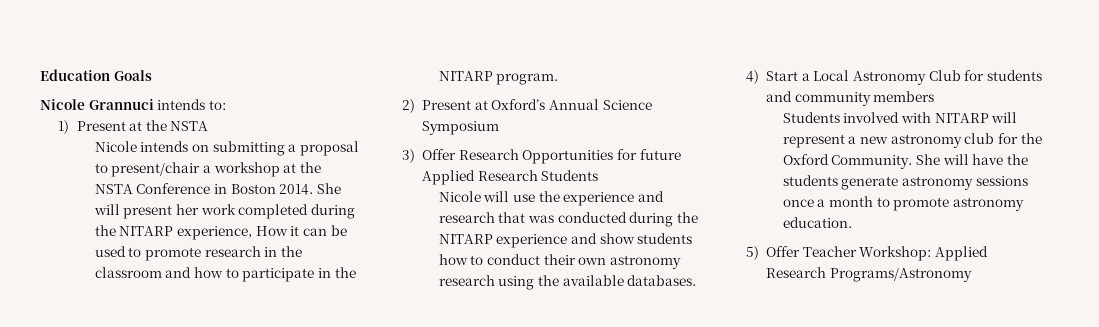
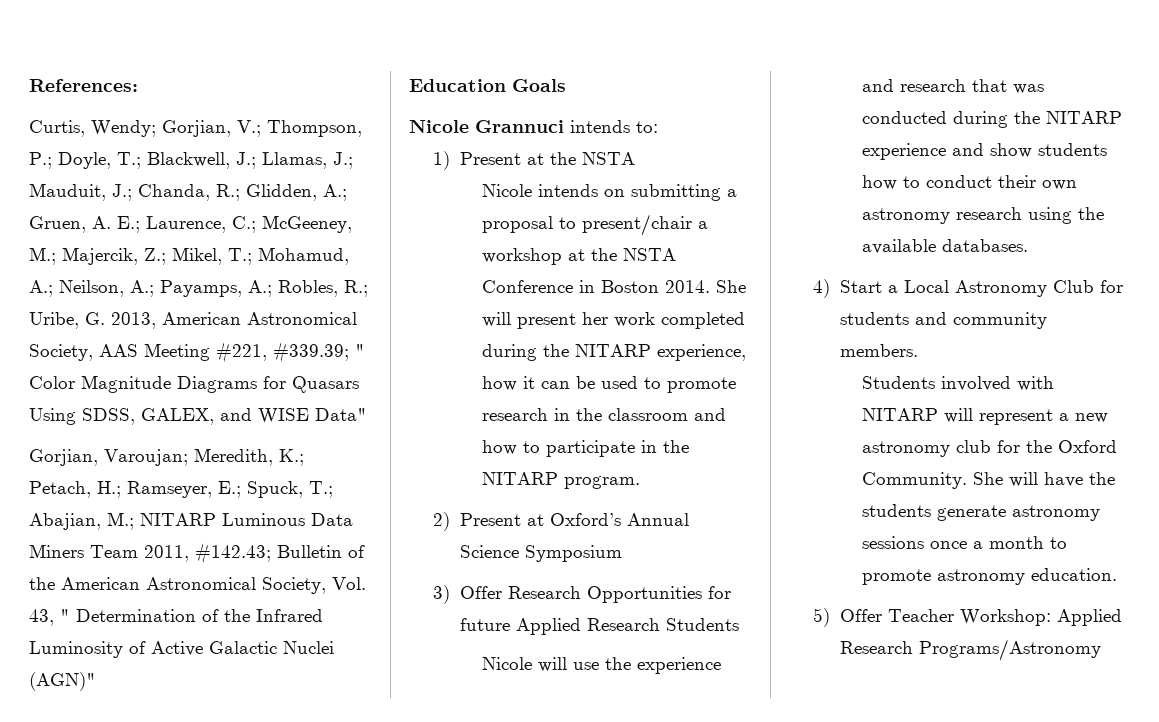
(40, 75) none -> [29,79,138,92] [29,120,362,137] [29,152,353,169] [29,183,347,201] [29,215,352,233] [29,247,349,265] [29,280,368,297] [29,312,357,329] [29,342,365,363] [29,375,359,393] [29,408,367,425] [29,448,304,466] [29,481,333,498] [29,512,353,530] [29,543,365,564] [29,577,366,594] [29,609,323,626] [29,641,334,658] [29,672,96,691] References: // Curtis, Wendy; Gorjian, V.; Thompson, P.; Doyle, T.; Blackwell, J.; Llamas, J.; Mauduit, J.; Chanda, R.; Glidden, A.; Gruen, A. E.; Laurence, C.; McGeeney, M.; Majercik, Z.; Mikel, T.; Mohamud, A.; Neilson, A.; Payamps, A.; Robles, R.; Uribe, G. 2013, American Astronomical Society, AAS Meeting #221, #339.39; " Color Magnitude Diagrams for Quasars Using SDSS, GALEX, and WISE Data" // Gorjian, Varoujan; Meredith, K.; Petach, H.; Ramseyer, E.; Spuck, T.; Abajian, M.; NITARP Luminous Data Miners Team 2011, #142.43; Bulletin of the American Astronomical Society, Vol. 43, " Determination of the Infrared Luminosity of Active Galactic Nuclei (AGN)" //
[255,226,288,236] How -> [481,376,517,391] how
[873,91,935,102] members -> [839,344,918,357] members.

